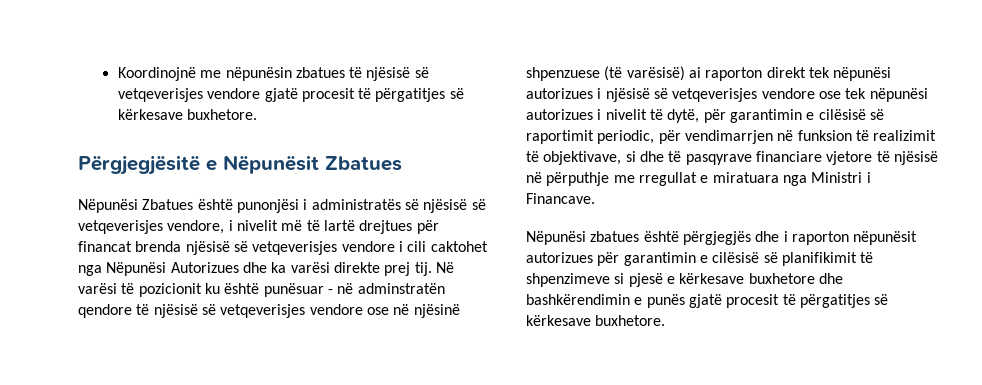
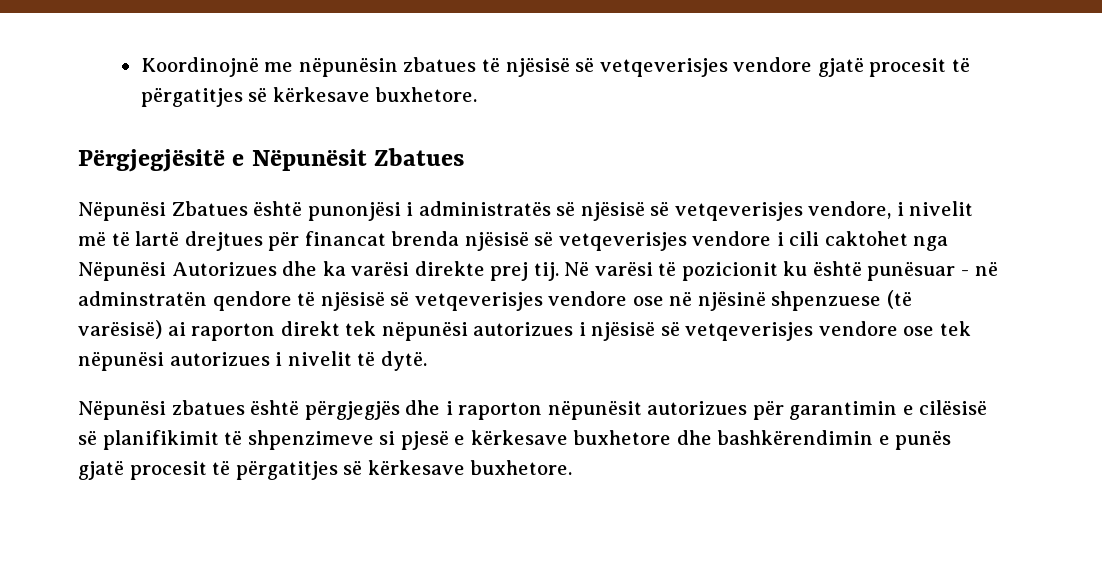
[667,109,884,123] [526,130,937,144] [526,151,938,165] [526,172,871,186] [526,193,595,204] dytë, për garantimin e cilësisë së raportimit periodic, për vendimarrjen në funksion të realizimit të objektivave, si dhe të pasqyrave financiare vjetore të njësisë në përputhje me rregullat e miratuara nga Ministri i Financave. -> [380,351,427,371] dytë.

